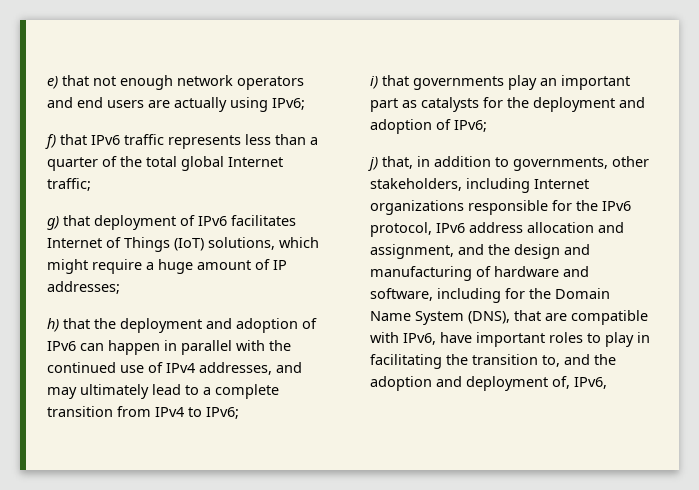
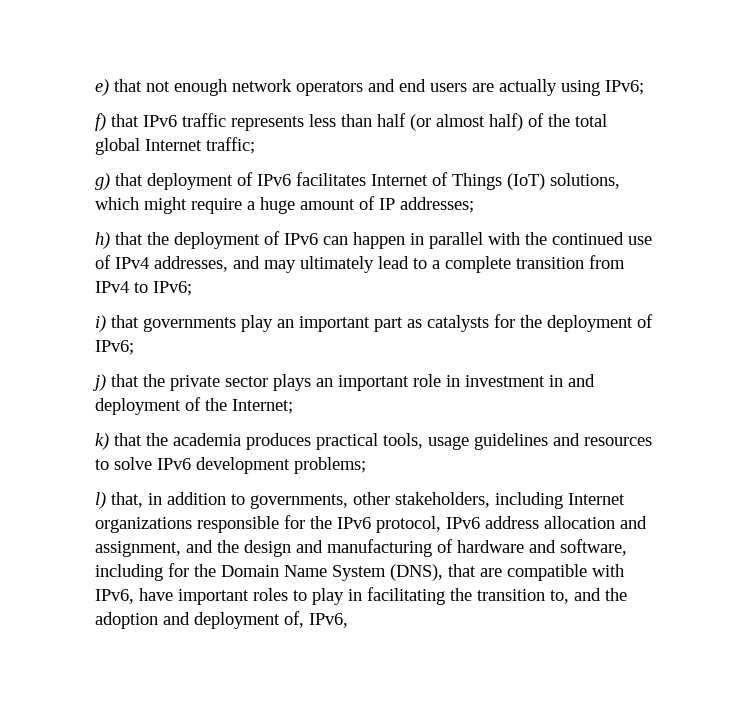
[310,137,318,145] [47,157,98,171] a quarter -> [377,113,523,131] half (or almost half)
[206,318,298,333] and adoption -> (260, 240) none
[619,97,645,108] [370,119,432,134] and adoption -> (633, 323) none
(378, 164) none -> [111,374,595,391] [95,397,293,415] [95,433,652,450] [95,457,366,474] [95,492,106,509] that the private sector plays an important role in investment in and deployment of the Internet; // k) that the academia produces practical tools, usage guidelines and resources to solve IPv6 development problems; // l)

